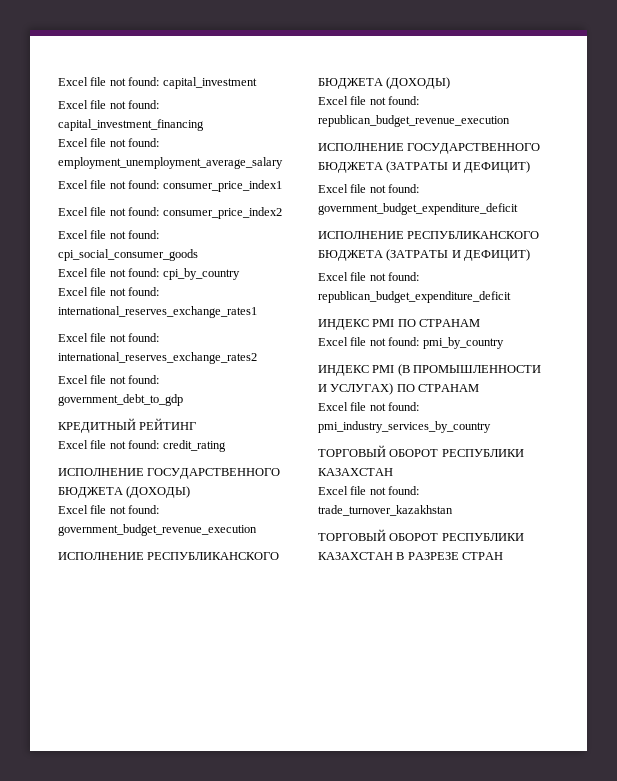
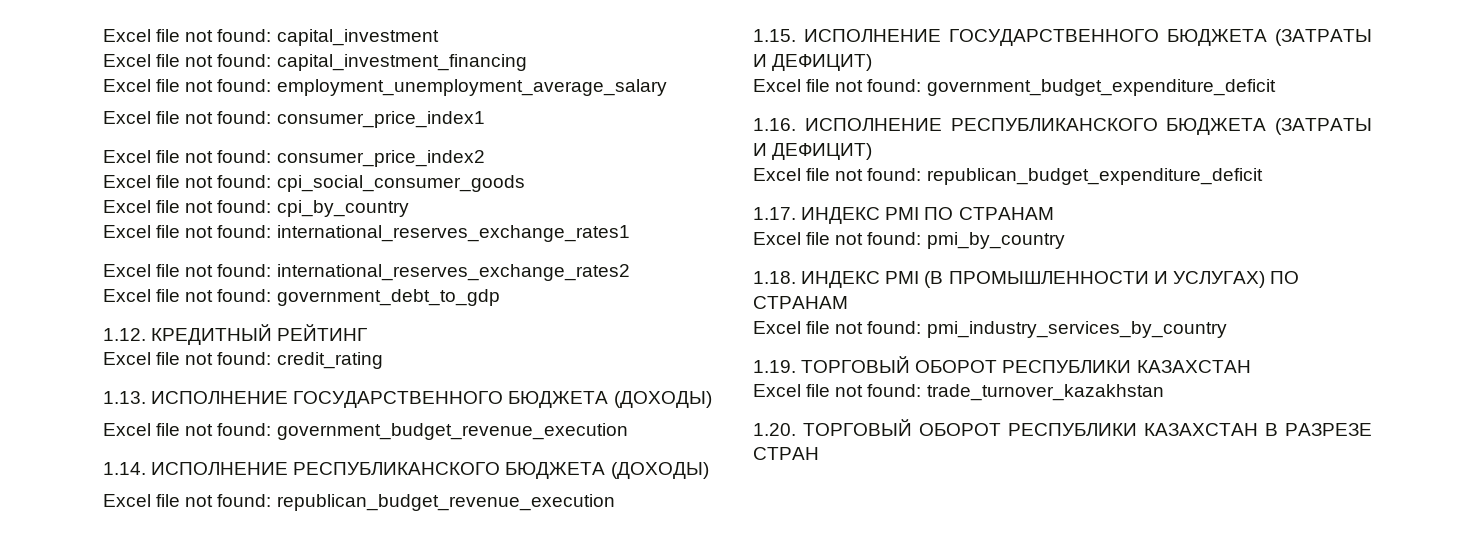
(183, 400) none -> [103,328,146,341] 1.12.
(226, 446) none -> [103,391,146,404] 1.13.
(257, 530) none -> [103,462,146,475] 1.14.
(510, 121) none -> [753,29,796,42] 1.15.
(518, 209) none -> [753,118,796,131] 1.16.
(511, 297) none -> [753,207,796,220] 1.17.
(504, 343) none -> [753,271,796,284] 1.18.
(491, 427) none -> [753,360,796,373] 1.19.
(453, 510) none -> [753,423,796,436] 1.20.

